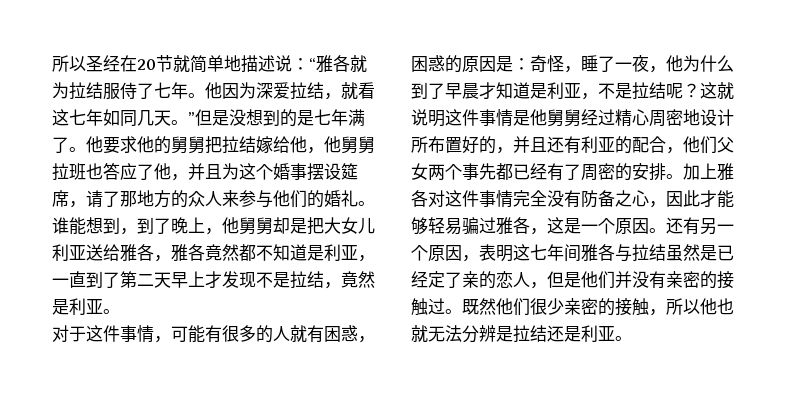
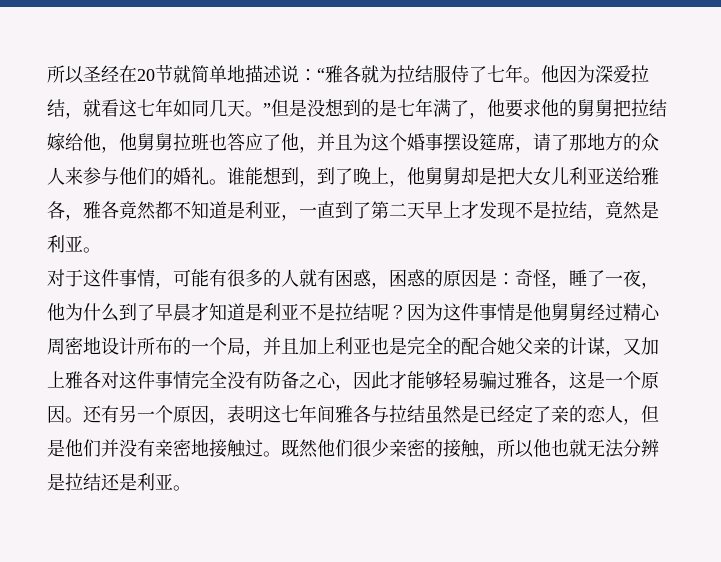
[69,147,86,152] 。 -> [469,112,487,119] ，
[581,93,598,100] ， -> (299, 311) none
[700,82,734,99] [411,109,445,127] 这就说明 -> [407,303,443,321] 因为
[445,136,734,154] [411,163,683,181] 置好的，并且还有利亚的配合，他们父女两个事先都已经有了周密的安排。 -> [173,336,641,357] 的一个局，并且加上利亚也是完全的配合她父亲的计谋，又
[700,271,717,289] 的 -> [191,439,209,456] 地

